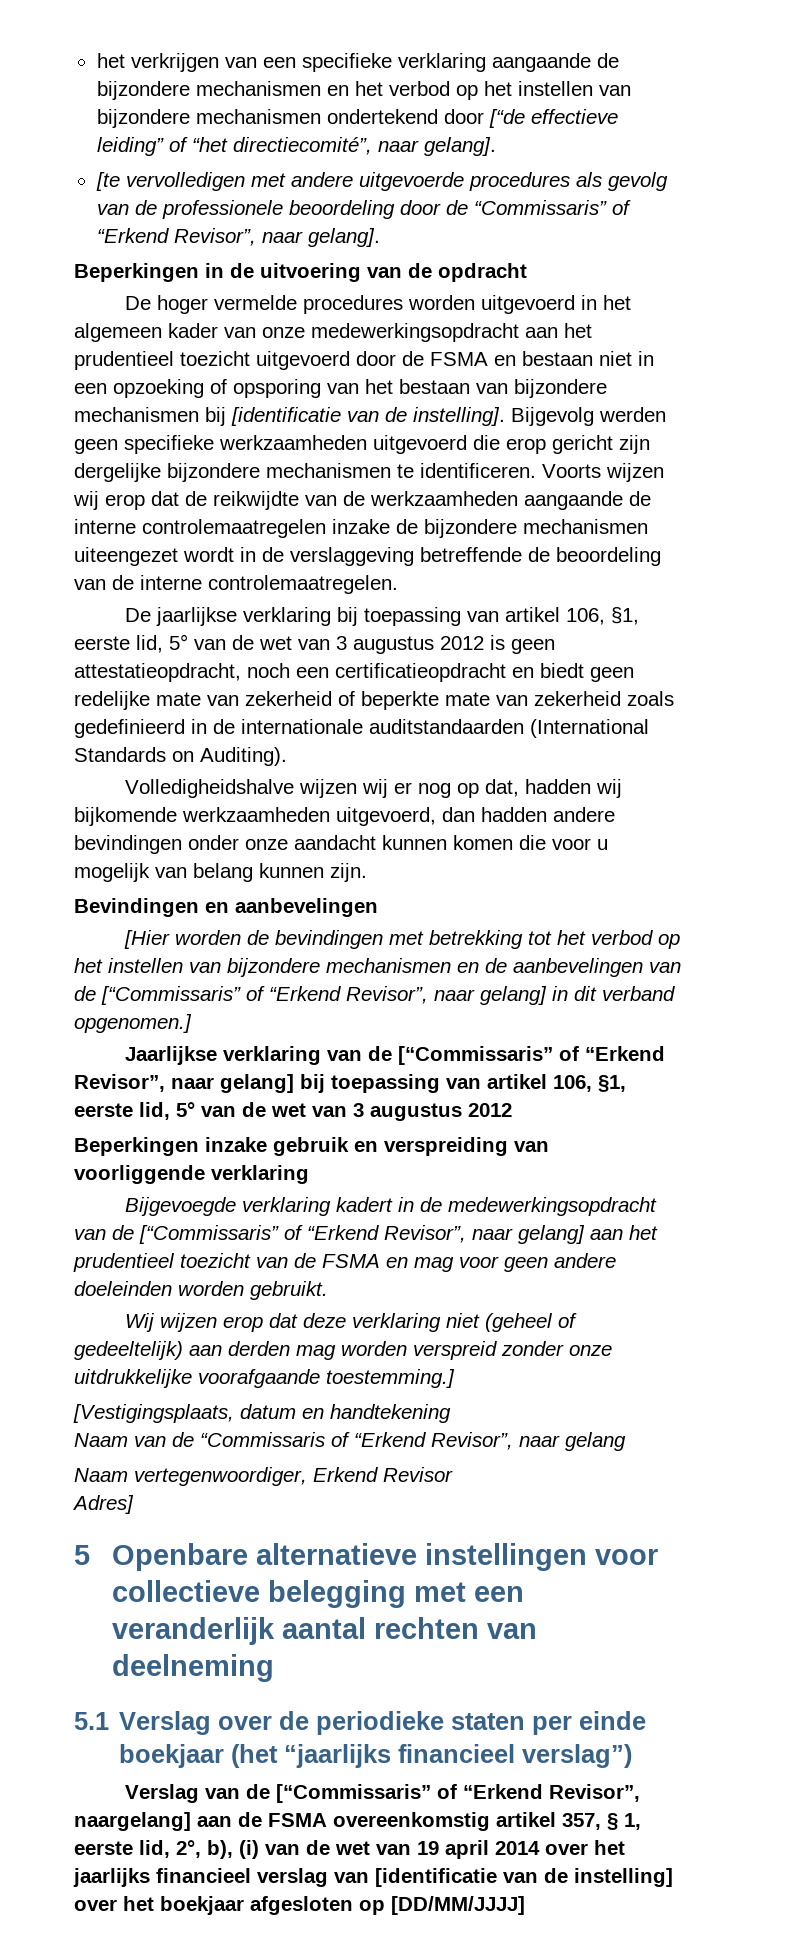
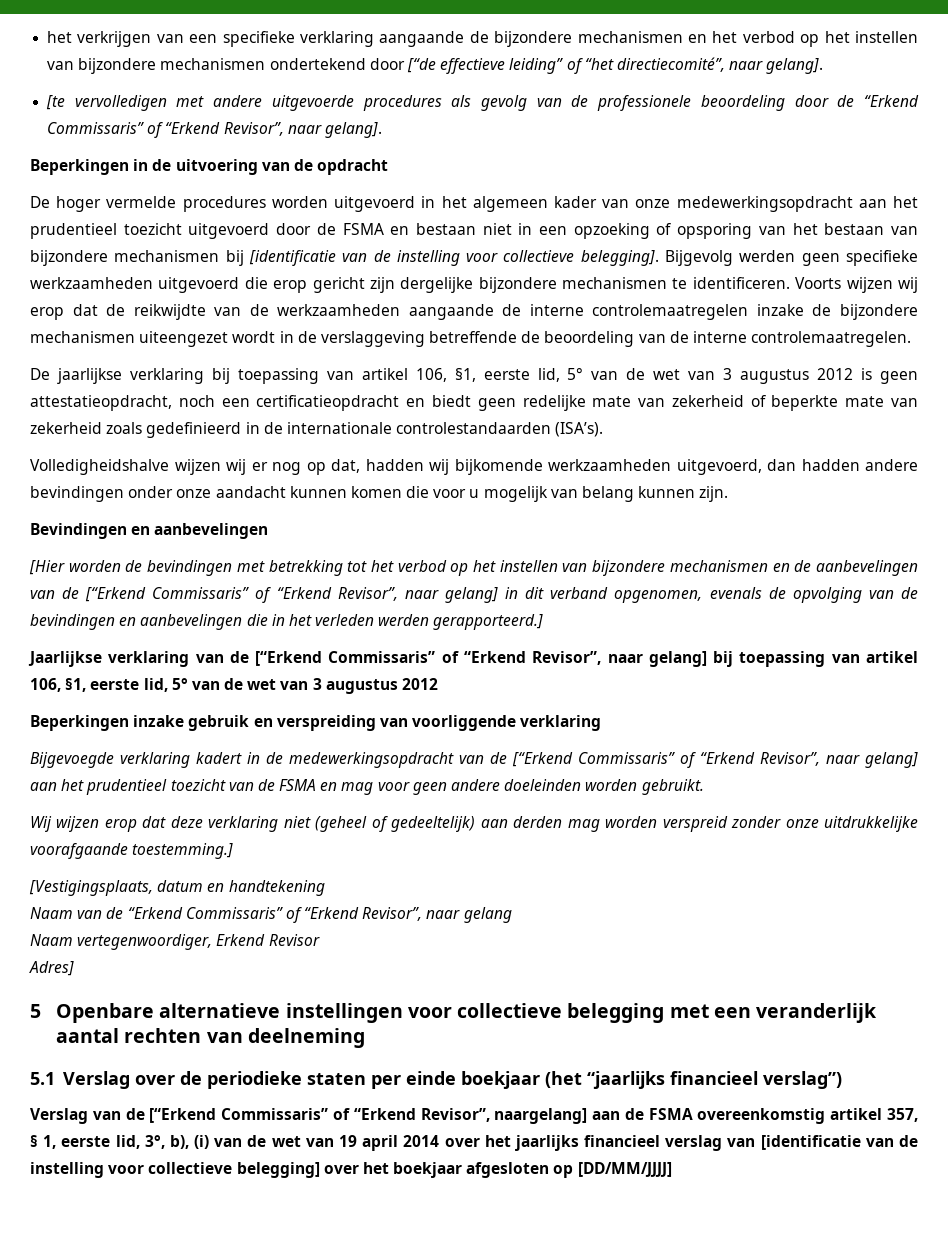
[473,200,607,215] “Commissaris” -> [864,95,919,107] [47,122,145,134] “Erkend Commissaris”
[413,407,505,426] instelling]. -> [396,250,659,266] instelling voor collectieve belegging].
[369,719,649,738] [74,747,287,766] auditstandaarden (International Standards on Auditing). -> [396,422,604,437] controlestandaarden (ISA’s).
[101,986,241,1005] [“Commissaris” -> [85,587,250,602] [“Erkend Commissaris”
[74,1014,192,1033] opgenomen.] -> [614,587,919,603] [30,614,544,630] opgenomen, evenals de opvolging van de bevindingen en aanbevelingen die in het verleden werden gerapporteerd.]
[398,1046,554,1065] [“Commissaris” -> [255,651,436,666] [“Erkend Commissaris”
[139,1225,279,1244] [“Commissaris” -> [512,752,675,767] [“Erkend Commissaris”
[200,1432,325,1447] “Commissaris -> [127,907,283,919] “Erkend Commissaris”
[276,1784,432,1803] [“Commissaris” -> [149,1108,329,1123] [“Erkend Commissaris”
[176,1840,201,1858] 2°, -> [144,1135,165,1149] 3°,
[574,1868,673,1887] instelling] -> [30,1162,320,1178] instelling voor collectieve belegging]

